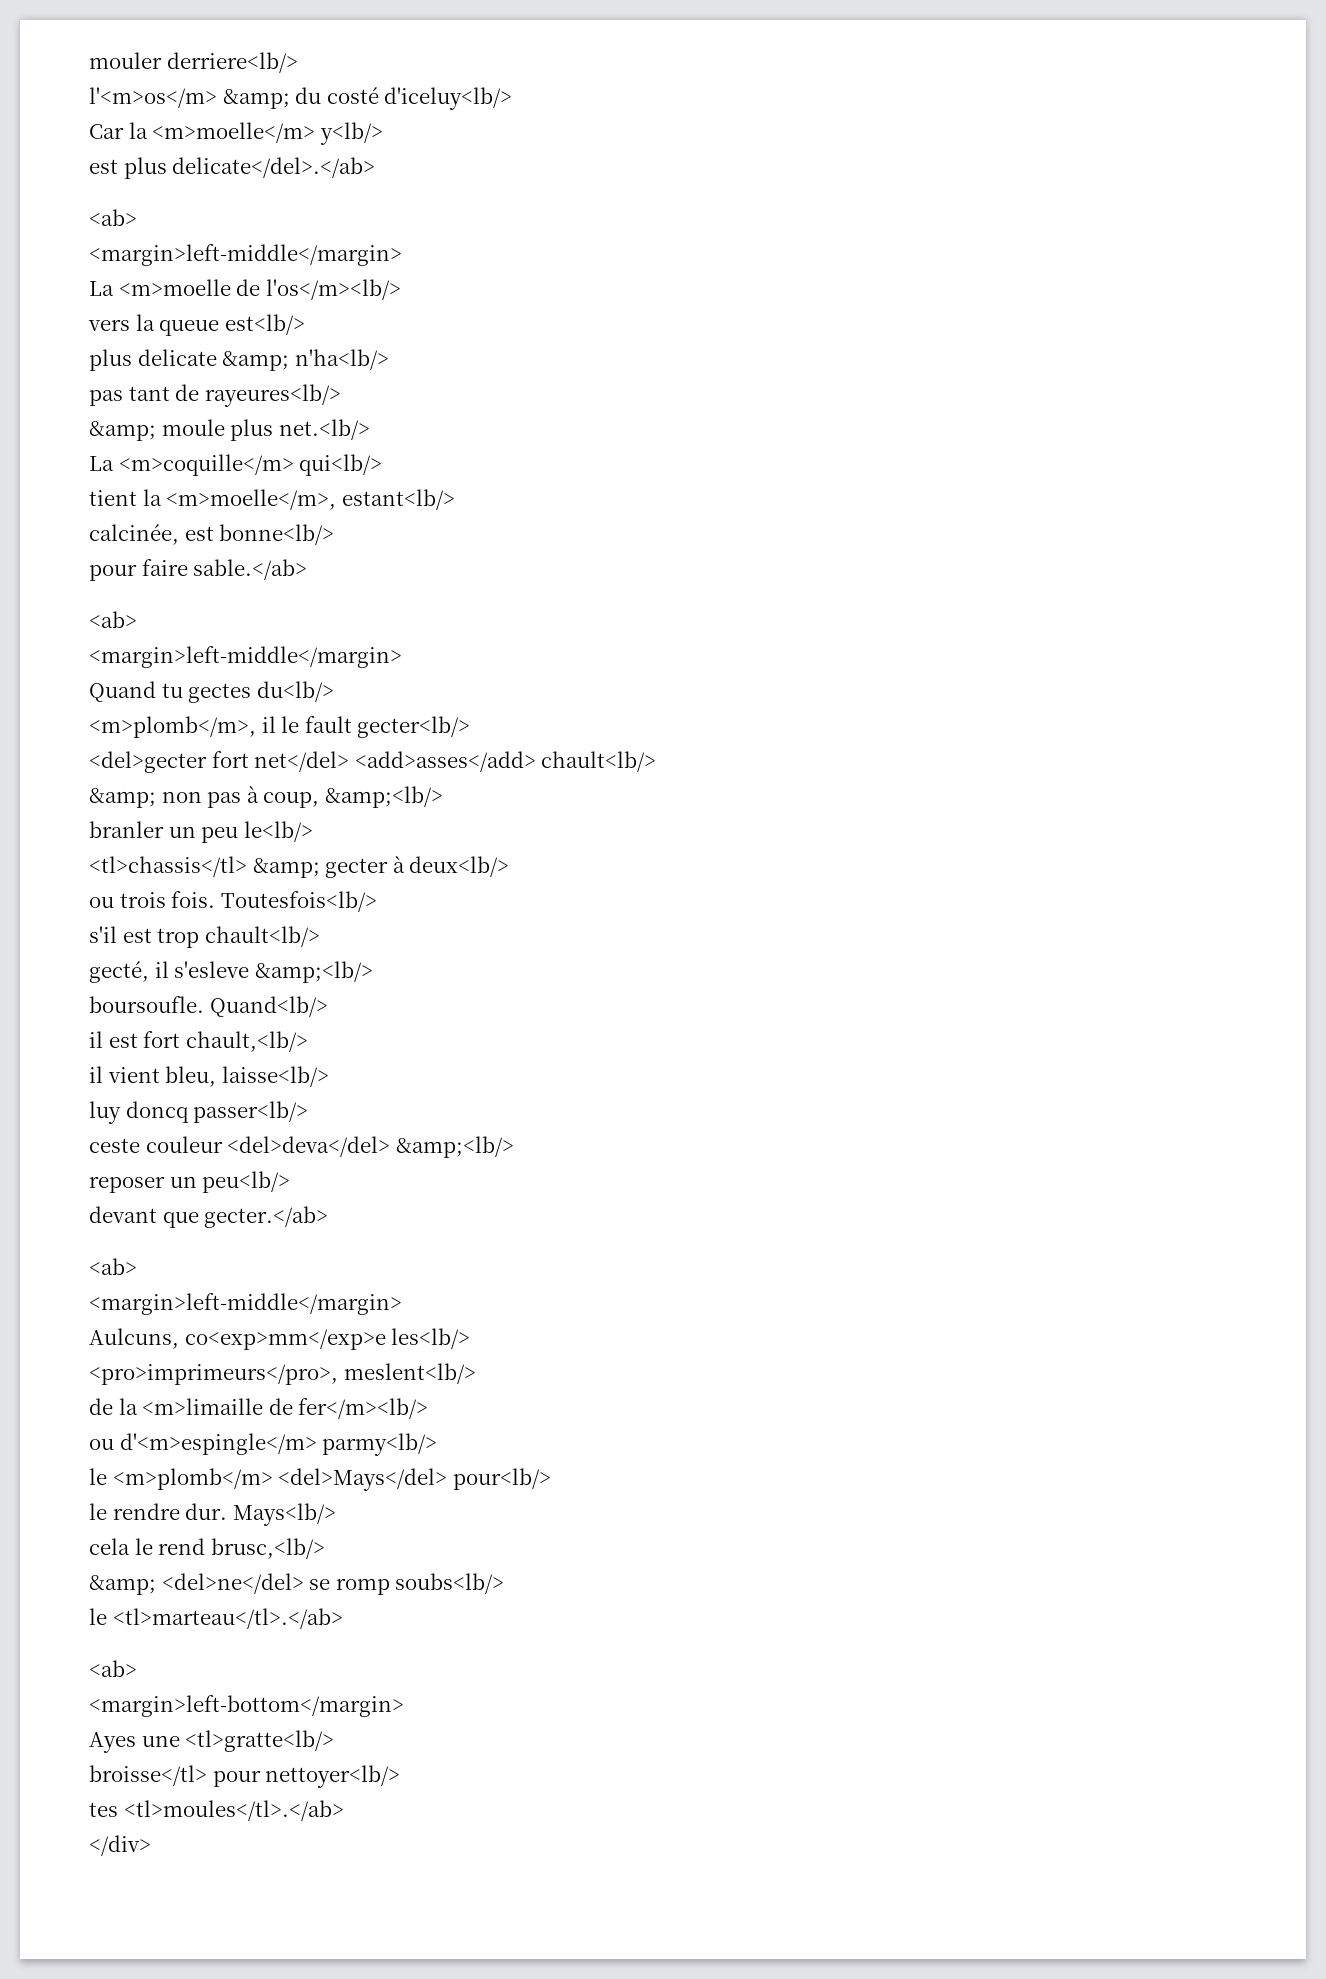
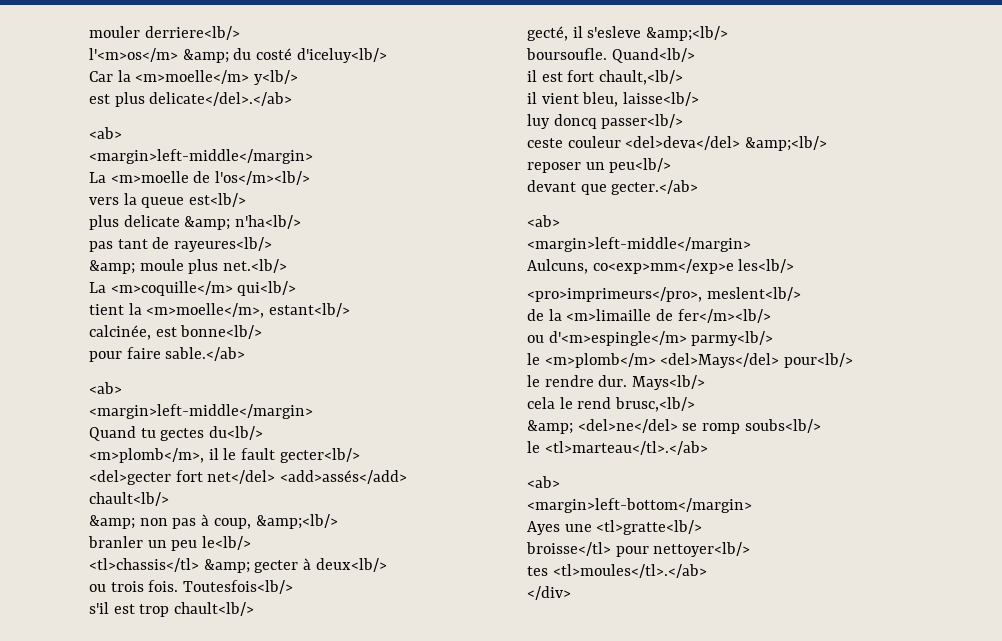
[354,751,536,772] <add>asses</add> -> [280,470,408,484] <add>assés</add>

